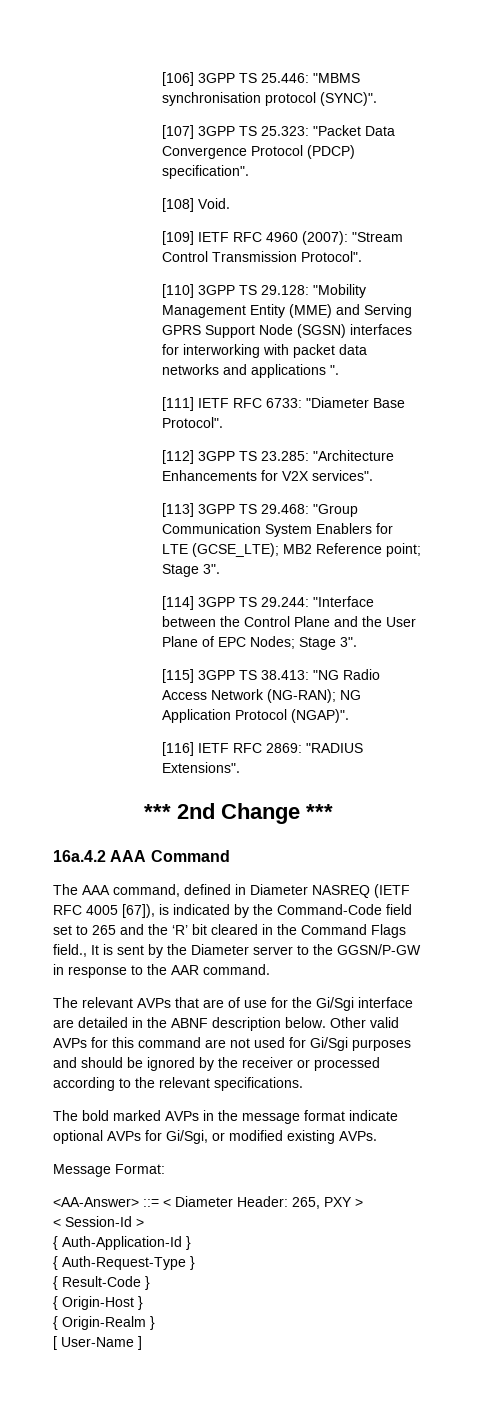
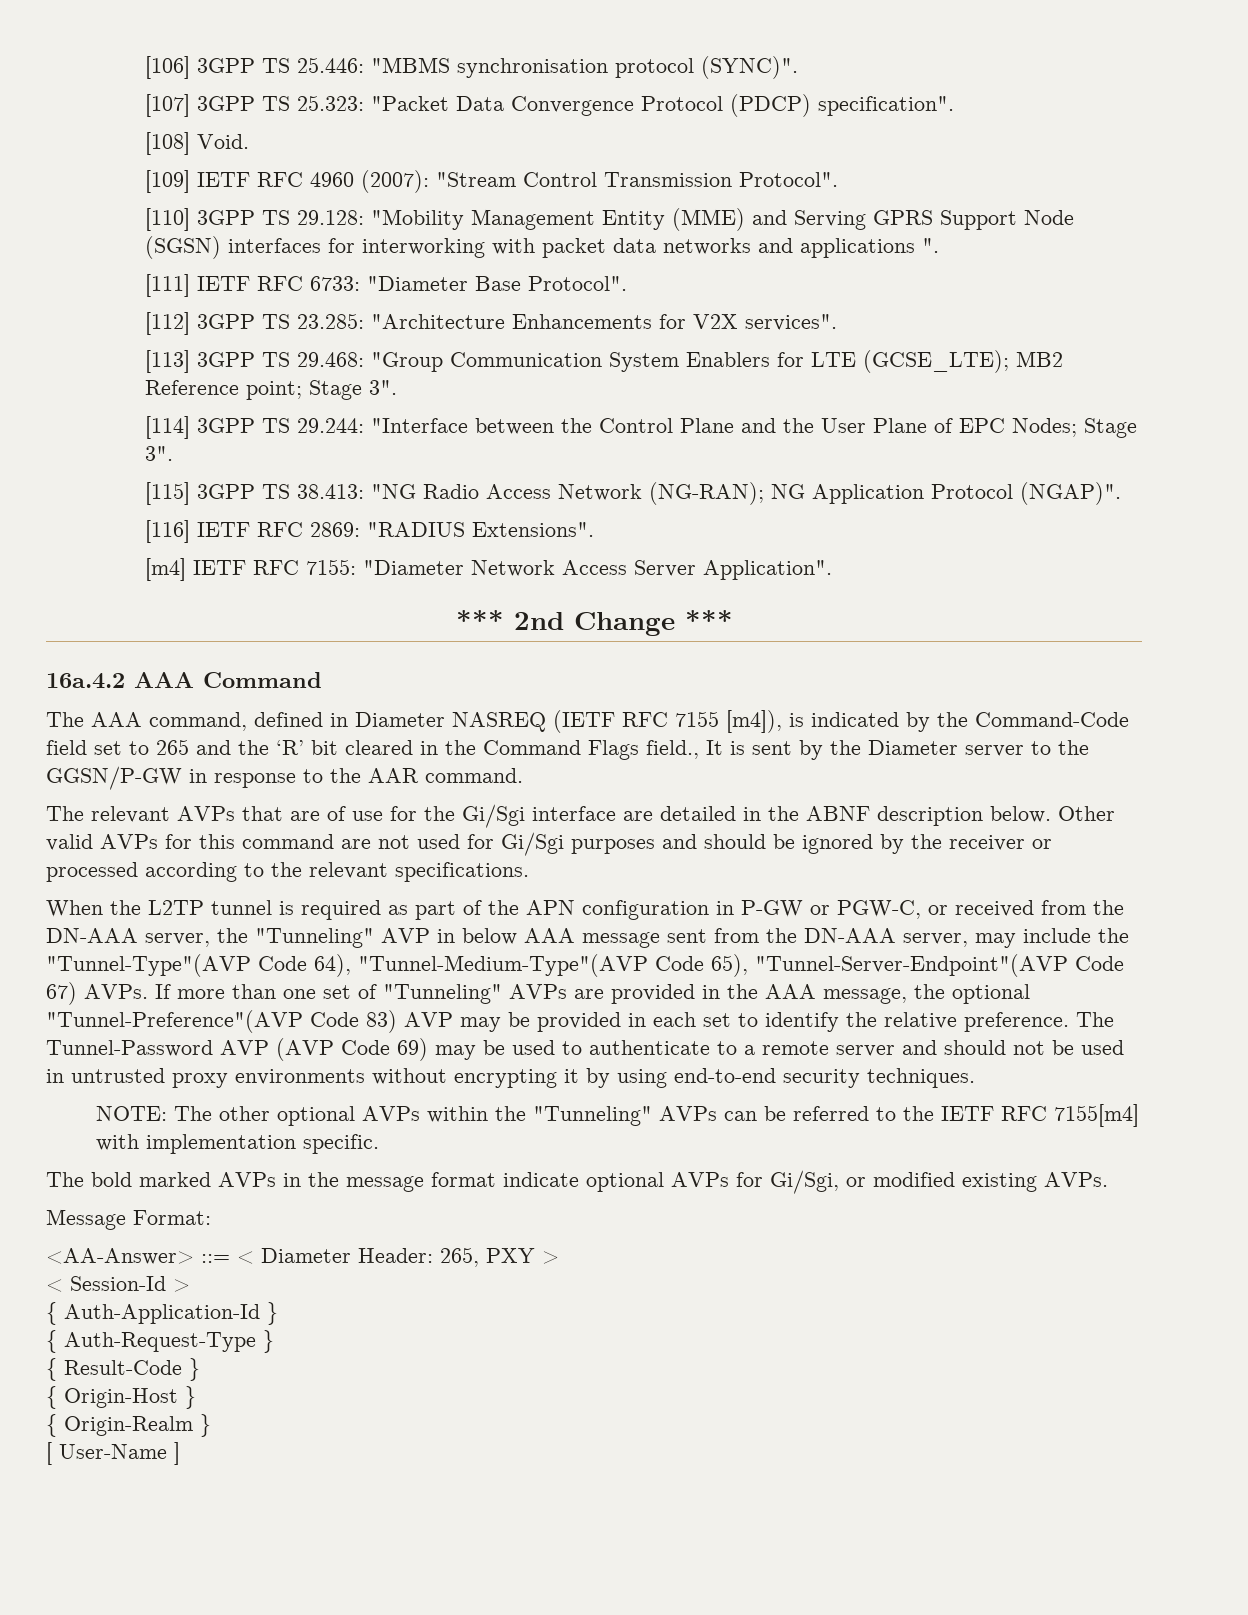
(241, 767) none -> [145,558,833,581] // [m4] IETF RFC 7155: "Diameter Network Access Server Application".
[86,904,155,918] 4005 [67]), -> [675,710,782,733] 7155 [m4]),
(303, 1084) none -> [46,900,1124,920] [46,928,1129,948] [46,954,1124,977] [46,982,1030,1005] [46,1010,1114,1033] [46,1038,1124,1061] [46,1068,975,1088] [95,1104,1139,1127] [95,1134,379,1154] // When the L2TP tunnel is required as part of the APN configuration in P-GW or PGW-C, or received from the DN-AAA server, the "Tunneling" AVP in below AAA message sent from the DN-AAA server, may include the "Tunnel-Type"(AVP Code 64), "Tunnel-Medium-Type"(AVP Code 65), "Tunnel-Server-Endpoint"(AVP Code 67) AVPs. If more than one set of "Tunneling" AVPs are provided in the AAA message, the optional "Tunnel-Preference"(AVP Code 83) AVP may be provided in each set to identify the relative preference. The Tunnel-Password AVP (AVP Code 69) may be used to authenticate to a remote server and should not be used in untrusted proxy environments without encrypting it by using end-to-end security techniques. // NOTE: The other optional AVPs within the "Tunneling" AVPs can be referred to the IETF RFC 7155[m4] with implementation specific.

